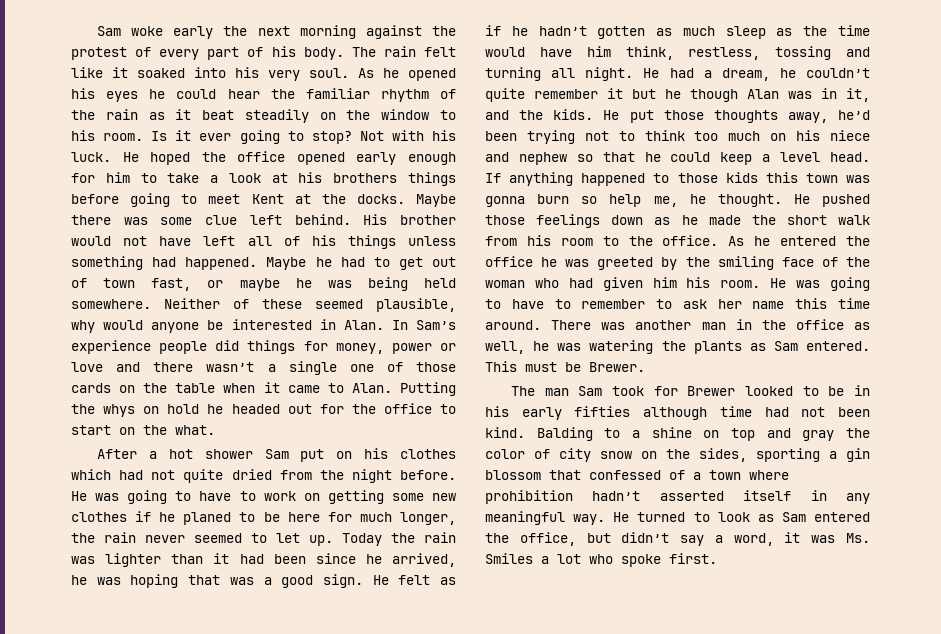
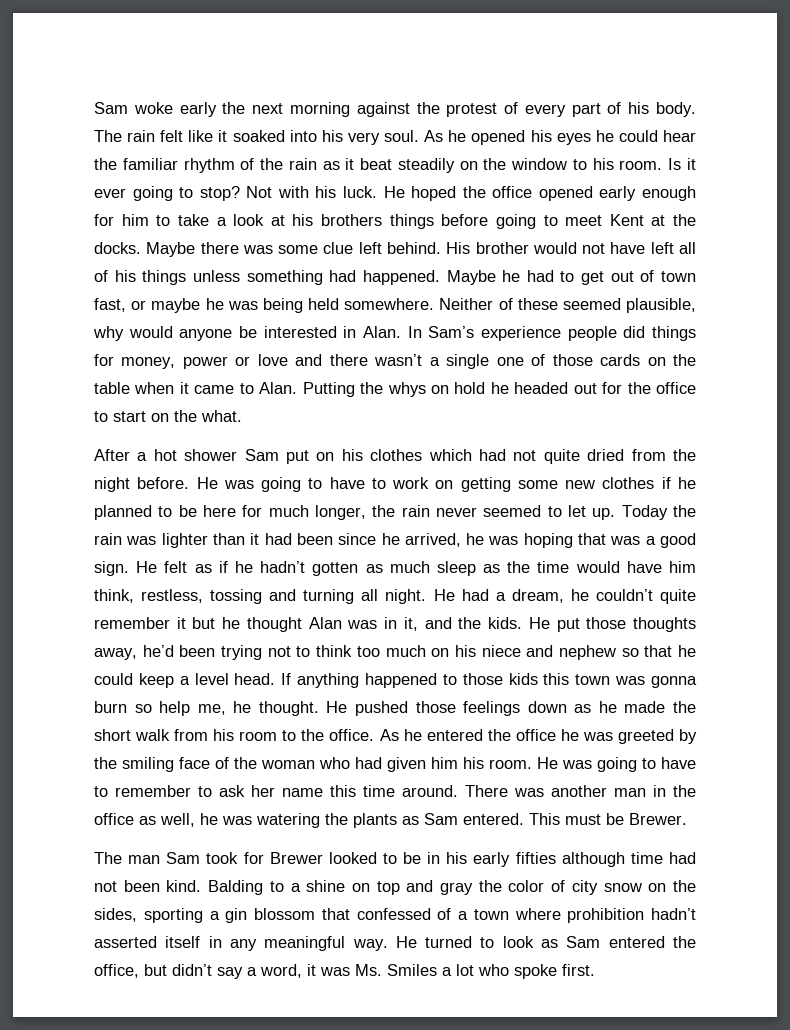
[183,512,232,525] planed -> [94,505,152,520] planned
[690,89,738,102] though -> [246,617,302,632] thought

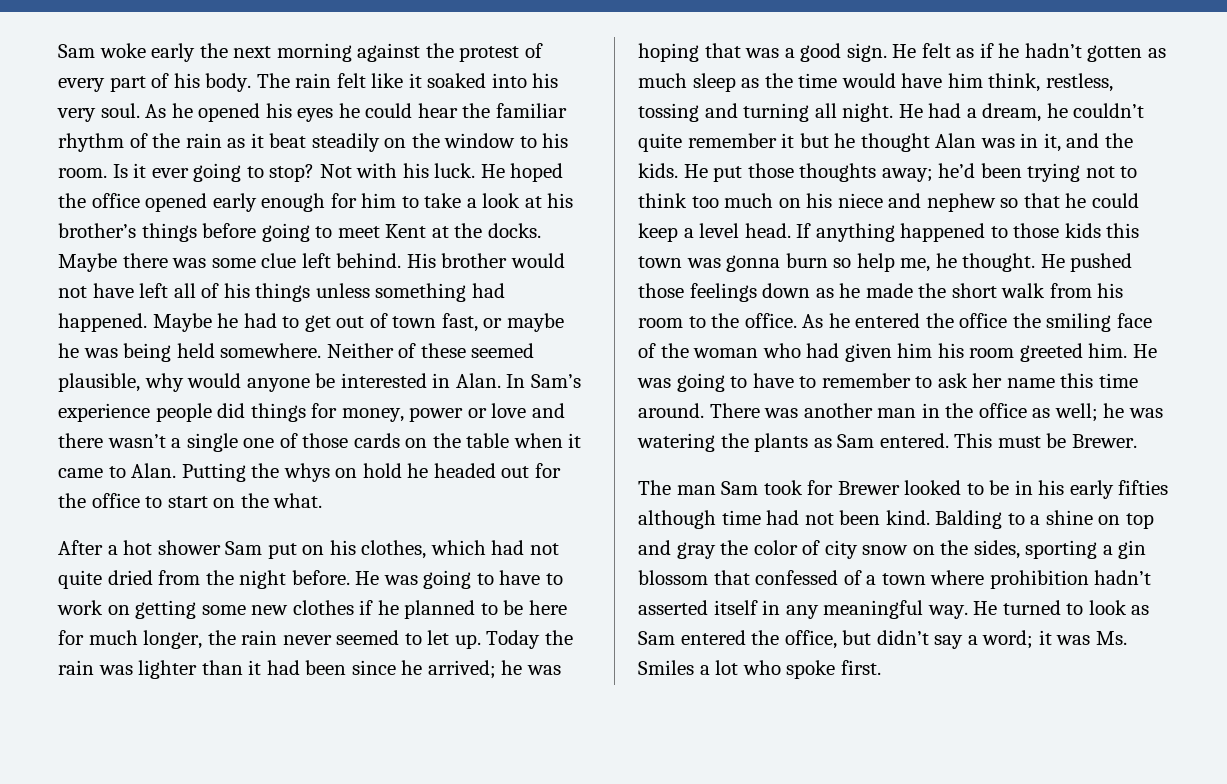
[321,214,382,226] brothers -> [58,223,136,238] brother’s
[370,449,423,461] clothes -> [361,540,427,559] clothes,
[404,533,461,547] arrived, -> [427,660,496,679] arrived;
[94,648,137,660] away, -> [881,168,933,182] away;
[560,729,697,744] he was greeted by -> (1008, 320) none
[489,759,532,769] room. -> [969,343,1128,362] room greeted him.
[160,813,195,827] well, -> [1054,403,1098,422] well;
[260,964,302,978] word, -> [982,630,1034,649] word;

